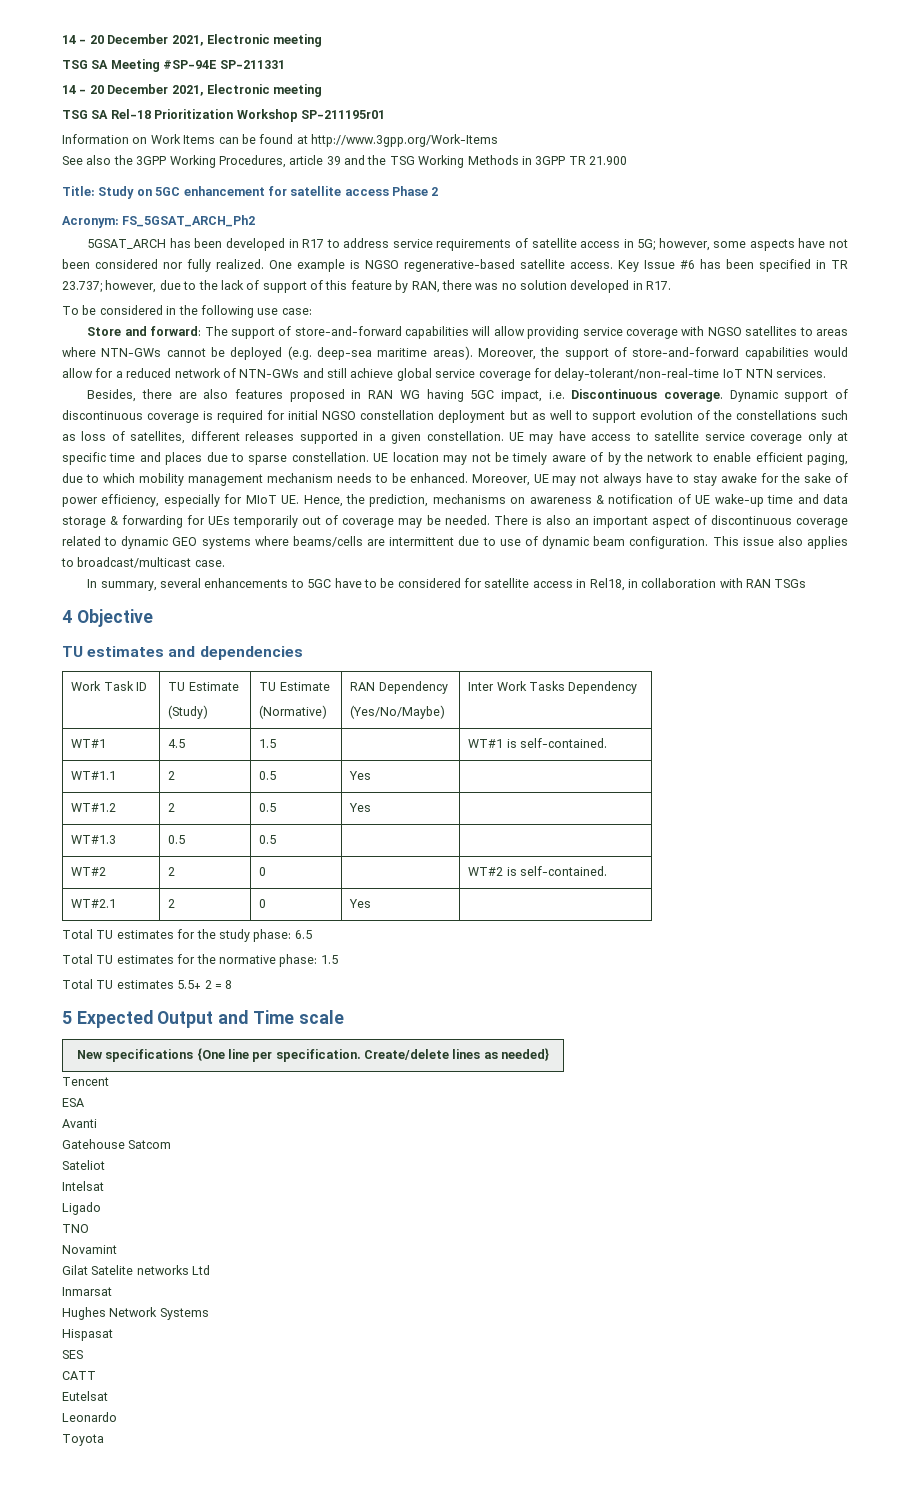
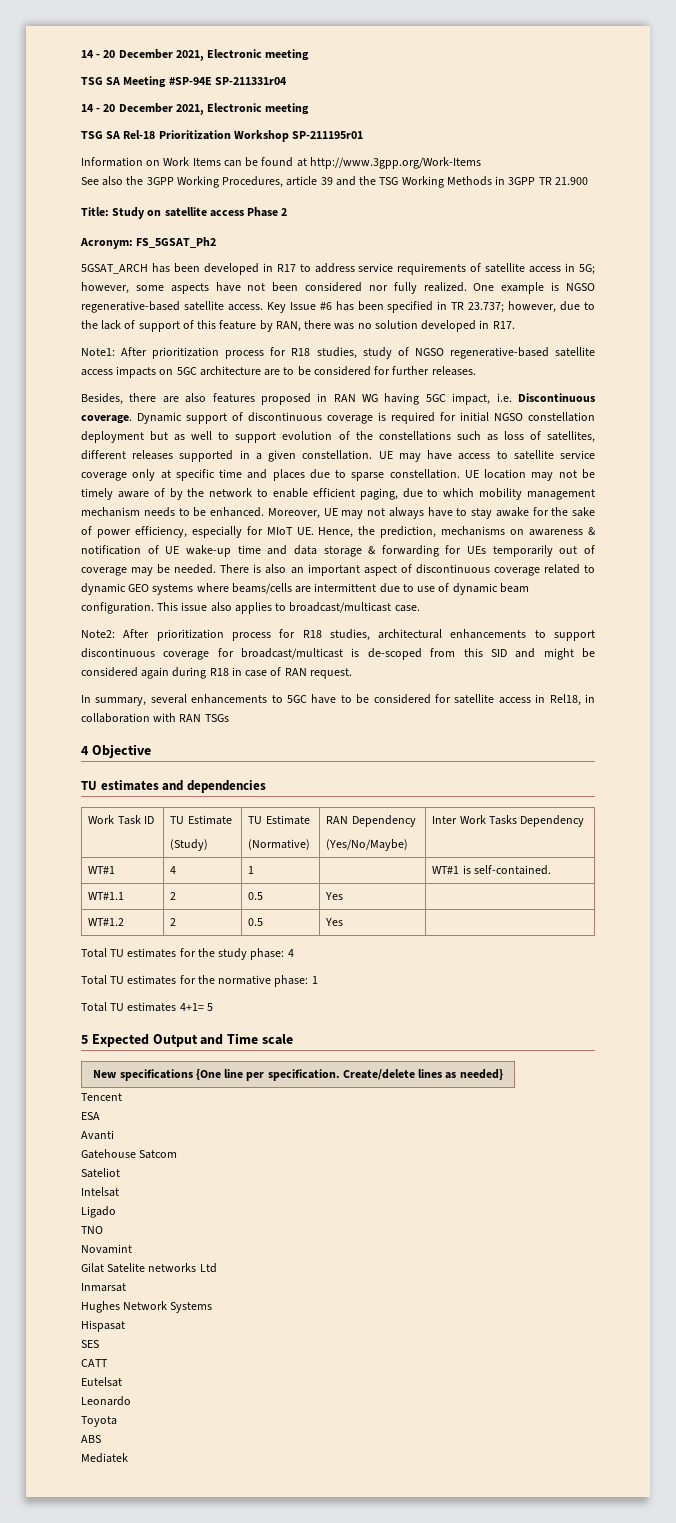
[219,60,285,69] SP-211331 -> [214,77,287,85] SP-211331r04
[155,186,287,196] 5GC enhancement for -> (162, 213) none
[122,215,256,227] FS_5GSAT_ARCH_Ph2 -> [136,237,217,248] FS_5GSAT_Ph2
[62,305,312,318] [87,326,848,339] [62,346,849,360] [62,368,827,381] To be considered in the following use case: // Store and forward: The support of store-and-forward capabilities will allow providing service coverage with NGSO satellites to areas where NTN-GWs cannot be deployed (e.g. deep-sea maritime areas). Moreover, the support of store-and-forward capabilities would allow for a reduced network of NTN-GWs and still achieve global service coverage for delay-tolerant/non-real-time IoT NTN services. -> [81,347,595,359] [81,366,476,378] Note1: After prioritization process for R18 studies, study of NGSO regenerative-based satellite access impacts on 5GC architecture are to be considered for further releases.
(225, 563) none -> [81,629,596,641] [81,648,596,660] [81,667,352,679] // Note2: After prioritization process for R18 studies, architectural enhancements to support discontinuous coverage for broadcast/multicast is de-scoped from this SID and might be considered again during R18 in case of RAN request.
[168,739,186,748] [259,739,277,748] 4.5 | 1.5 -> [170,866,177,874] [248,866,255,874] 4 | 1
[71,835,117,844] [168,835,186,844] [259,835,277,844] [71,867,107,876] [168,867,176,876] [259,867,267,876] [468,866,608,876] [71,899,117,908] [168,899,176,908] [259,899,267,908] [349,899,372,908] // WT#1.3 | 0.5 | 0.5 | | // WT#2 | 2 | 0 | | WT#2 is self-contained. // WT#2.1 | 2 | 0 | Yes | -> (344, 922) none
[294,930,312,939] 6.5 -> [287,949,294,957] 4
[320,955,338,964] [62,979,233,989] 1.5 // Total TU estimates 5.5+ 2 = 8 -> [311,976,318,984] [81,1002,213,1012] 1 // Total TU estimates 4+1= 5
(104, 1440) none -> [81,1435,101,1443] [81,1453,128,1463] // ABS // Mediatek

